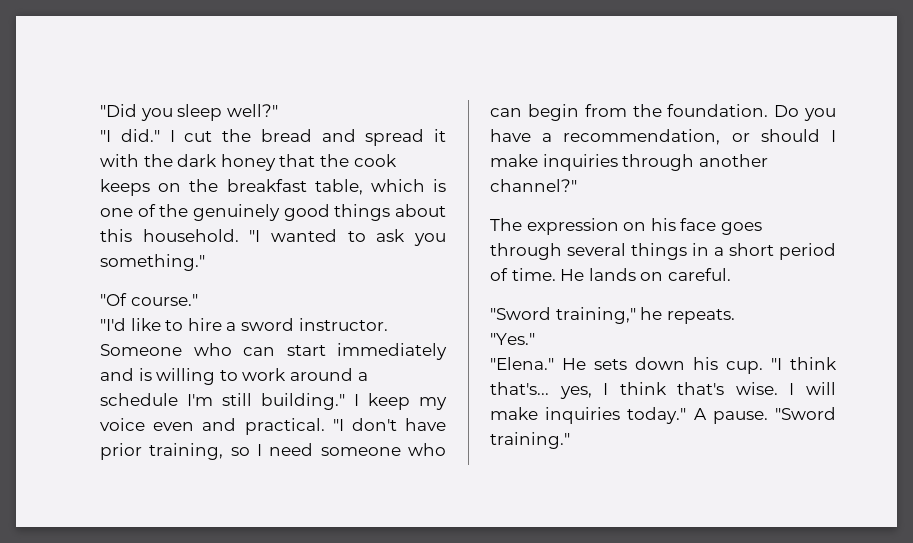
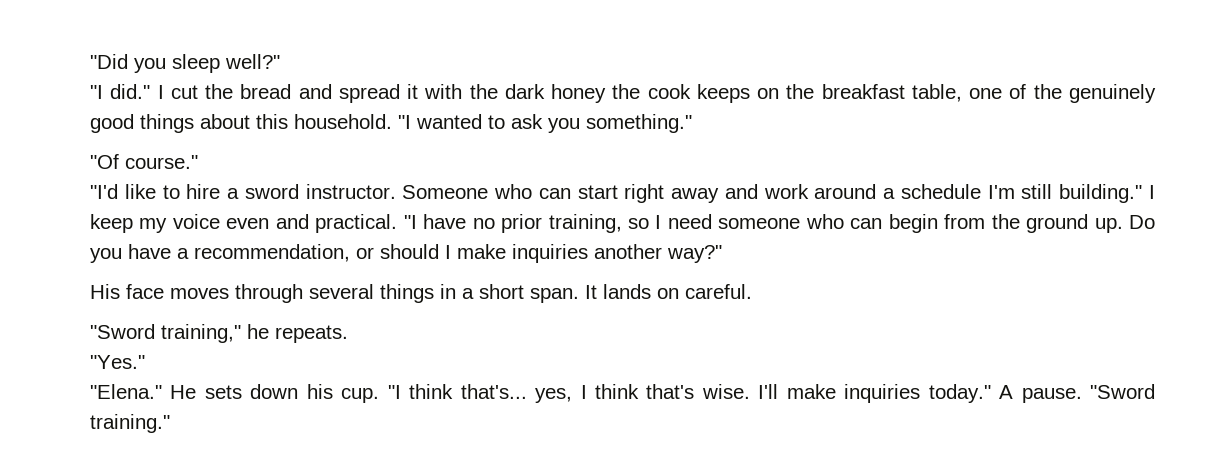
[279,154,316,167] that -> (607, 93) none
[370,179,446,192] which is -> (962, 93) none
[337,343,447,360] [100,368,238,385] immediately and is willing to -> [624,184,758,203] right away and
[351,418,446,431] don't have -> [423,214,495,229] have no
[667,104,769,117] foundation. -> [1026,214,1123,233] ground up.
[622,154,768,171] [490,179,577,192] [490,218,762,235] through another channel?" // The expression on his face goes -> [594,244,722,263] [90,284,229,299] another way?" // His face moves
[779,243,836,260] [490,268,585,281] period of time. He -> [530,285,597,303] span. It
[789,382,836,395] I will -> [758,384,779,399] I'll

